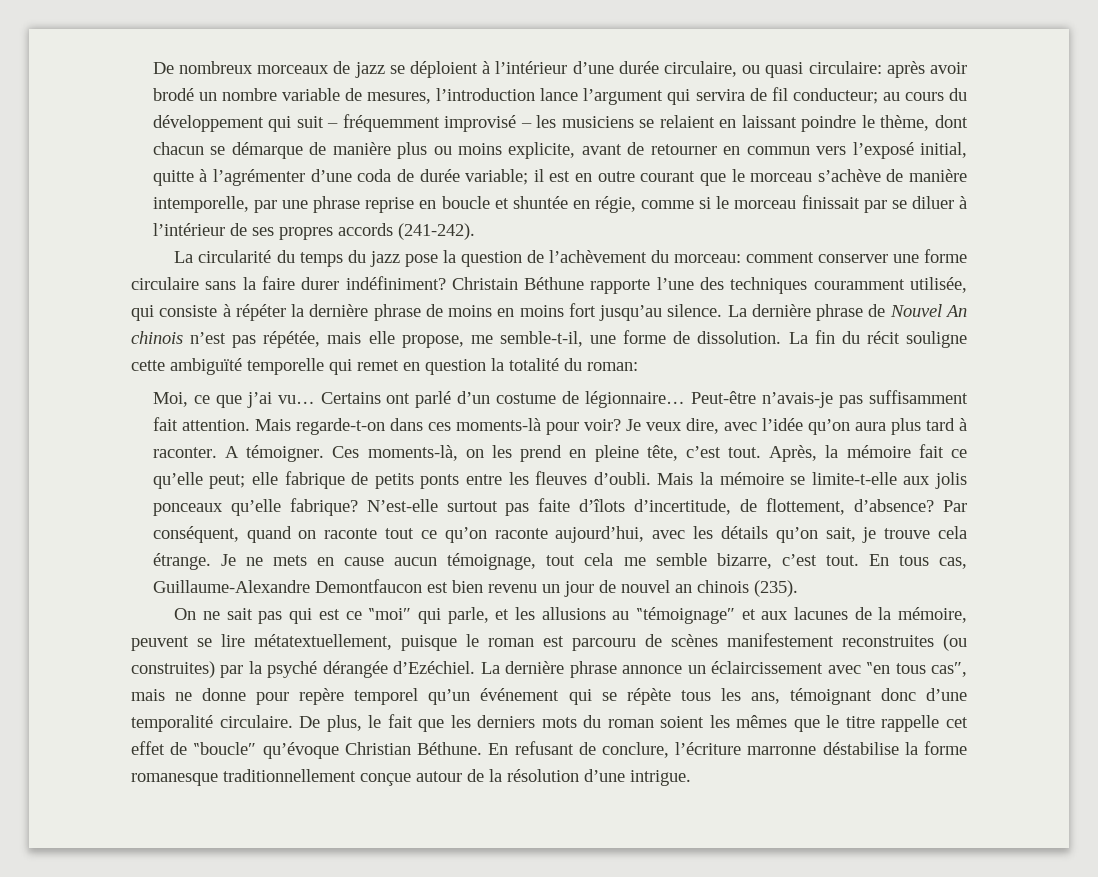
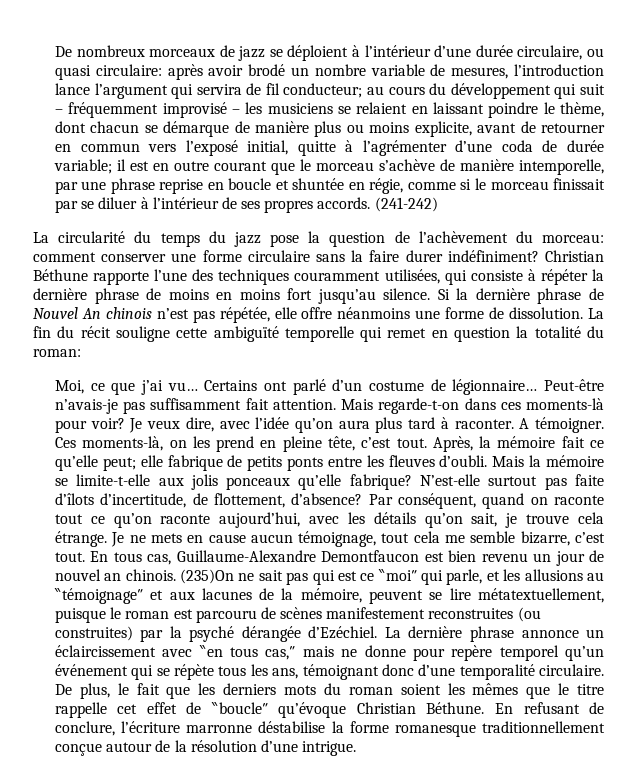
[337,223,475,240] accords (241-242). -> [317,197,438,212] accords. (241-242)
[451,277,518,290] Christain -> [544,250,604,262] Christian
[909,277,967,293] utilisée, -> [384,269,440,284] utilisées,
[727,305,747,317] La -> [437,288,469,300] Si la
[327,331,583,348] mais elle propose, me semble-t-il, -> [274,307,411,319] elle offre néanmoins
[696,580,798,597] [174,608,197,620] chinois (235). // On -> [125,569,235,584] chinois. (235)On
[931,662,967,677] cas″, -> [265,646,296,660] cas,″

